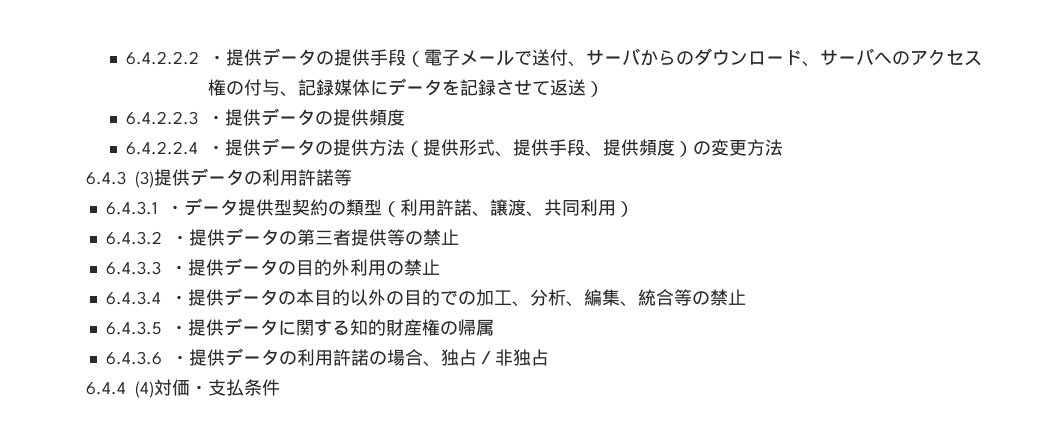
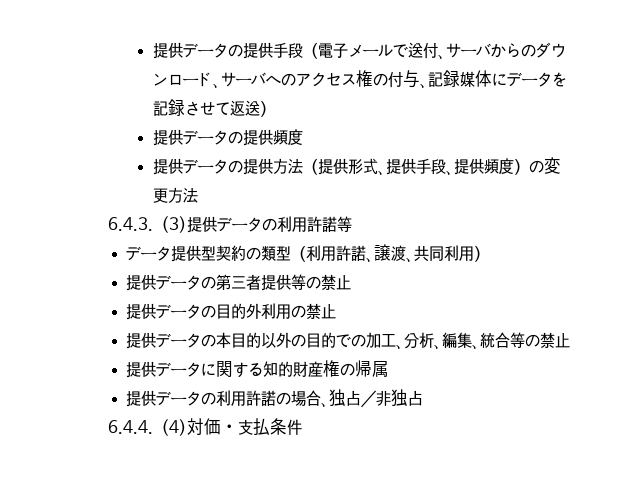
[126,51,227,65] 6.4.2.2.2・ -> (152, 51) none
[126,111,226,125] 6.4.2.2.3・ -> (275, 108) none
[126,141,226,155] 6.4.2.2.4・ -> (303, 137) none
[86,171,127,185] 6.4.3 -> [108,217,154,231] 6.4.3.
[106,201,185,215] 6.4.3.1・ -> (353, 224) none
[106,231,190,245] 6.4.3.2・ -> (490, 253) none
[106,261,189,275] 6.4.3.3・ -> (352, 282) none
[106,291,189,305] 6.4.3.4・ -> (337, 311) none
[106,321,189,335] 6.4.3.5・ -> (571, 340) none
[106,351,190,365] 6.4.3.6・ -> (390, 369) none
[86,382,127,395] 6.4.4 -> [108,420,154,434] 6.4.4.

